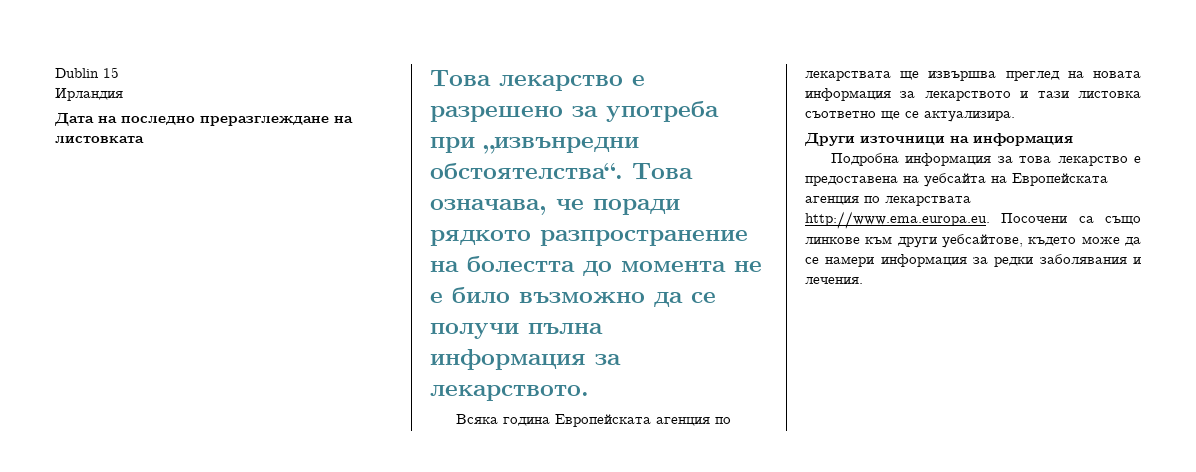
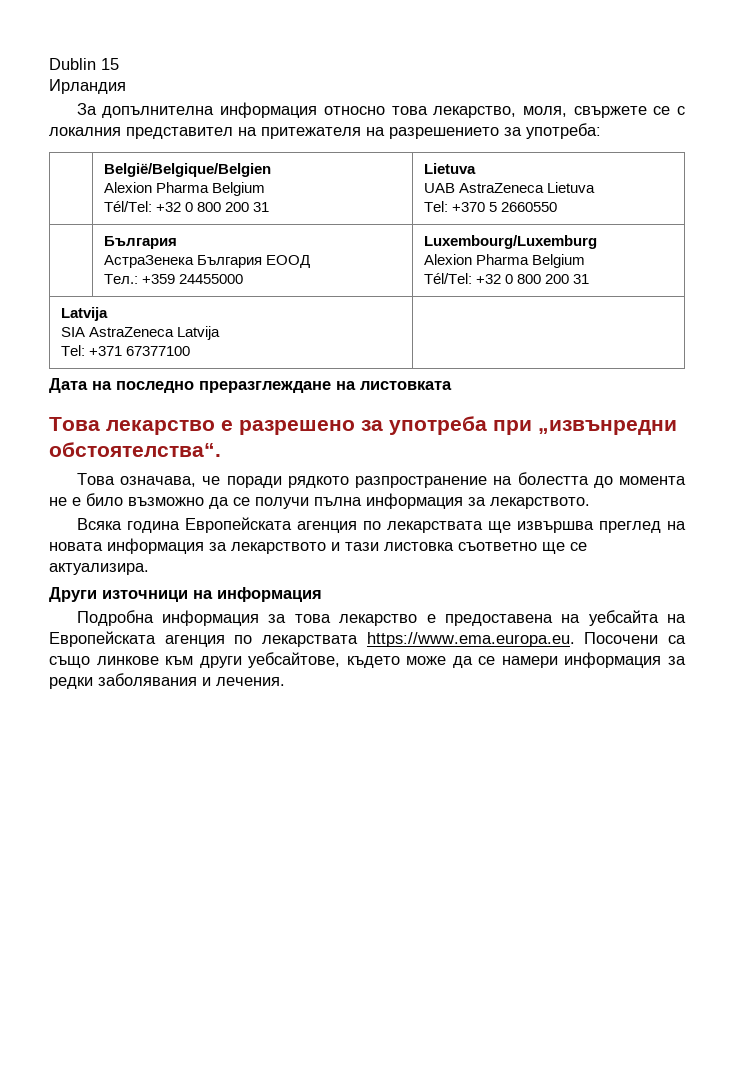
(123, 94) none -> [76,102,685,118] [49,123,601,139] [103,163,271,177] [103,182,265,196] [103,201,269,212] [423,163,476,174] [423,182,595,193] [423,201,557,212] [103,236,177,249] [103,255,310,268] [103,274,243,284] [423,235,597,249] [423,254,585,268] [423,273,589,284] [60,307,108,321] [60,326,220,340] [60,345,190,356] // За допълнителна информация относно това лекарствo, моля, свържете се с локалния представител на притежателя на разрешението за употреба: // | België/Belgique/Belgien // Alexion Pharma Belgium // Tél/Tel: +32 0 800 200 31 | Lietuva // UAB AstraZeneca Lietuva // Tel: +370 5 2660550 // | България // АстраЗенека България ЕООД // Teл.: +359 24455000 | Luxembourg/Luxemburg // Alexion Pharma Belgium // Tél/Tel: +32 0 800 200 31 // Latvija // SIA AstraZeneca Latvija // Tel: +371 67377100 |
(623, 171) none -> (221, 449) //
[805,211,990,229] http://www.ema.europa.eu. -> [366,632,575,647] https://www.ema.europa.eu.

